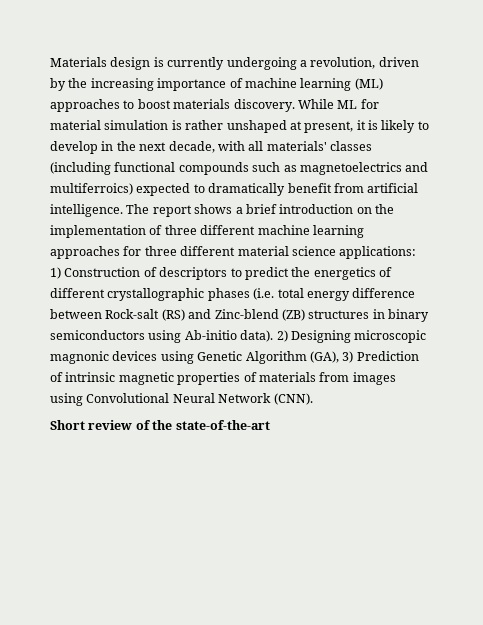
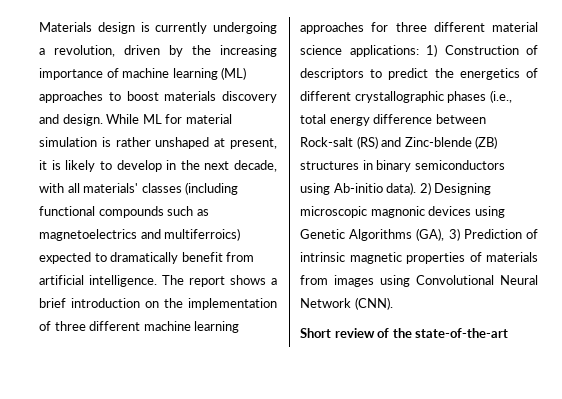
[233,99,295,112] discovery. -> [222,91,277,103] [39,114,103,126] discovery and design.
[253,288,275,300] (i.e. -> [489,90,512,103] (i.e.,
[214,309,279,319] Zinc-blend -> [404,137,472,147] Zinc-blende
[245,351,307,364] Algorithm -> [349,229,413,241] Algorithms

